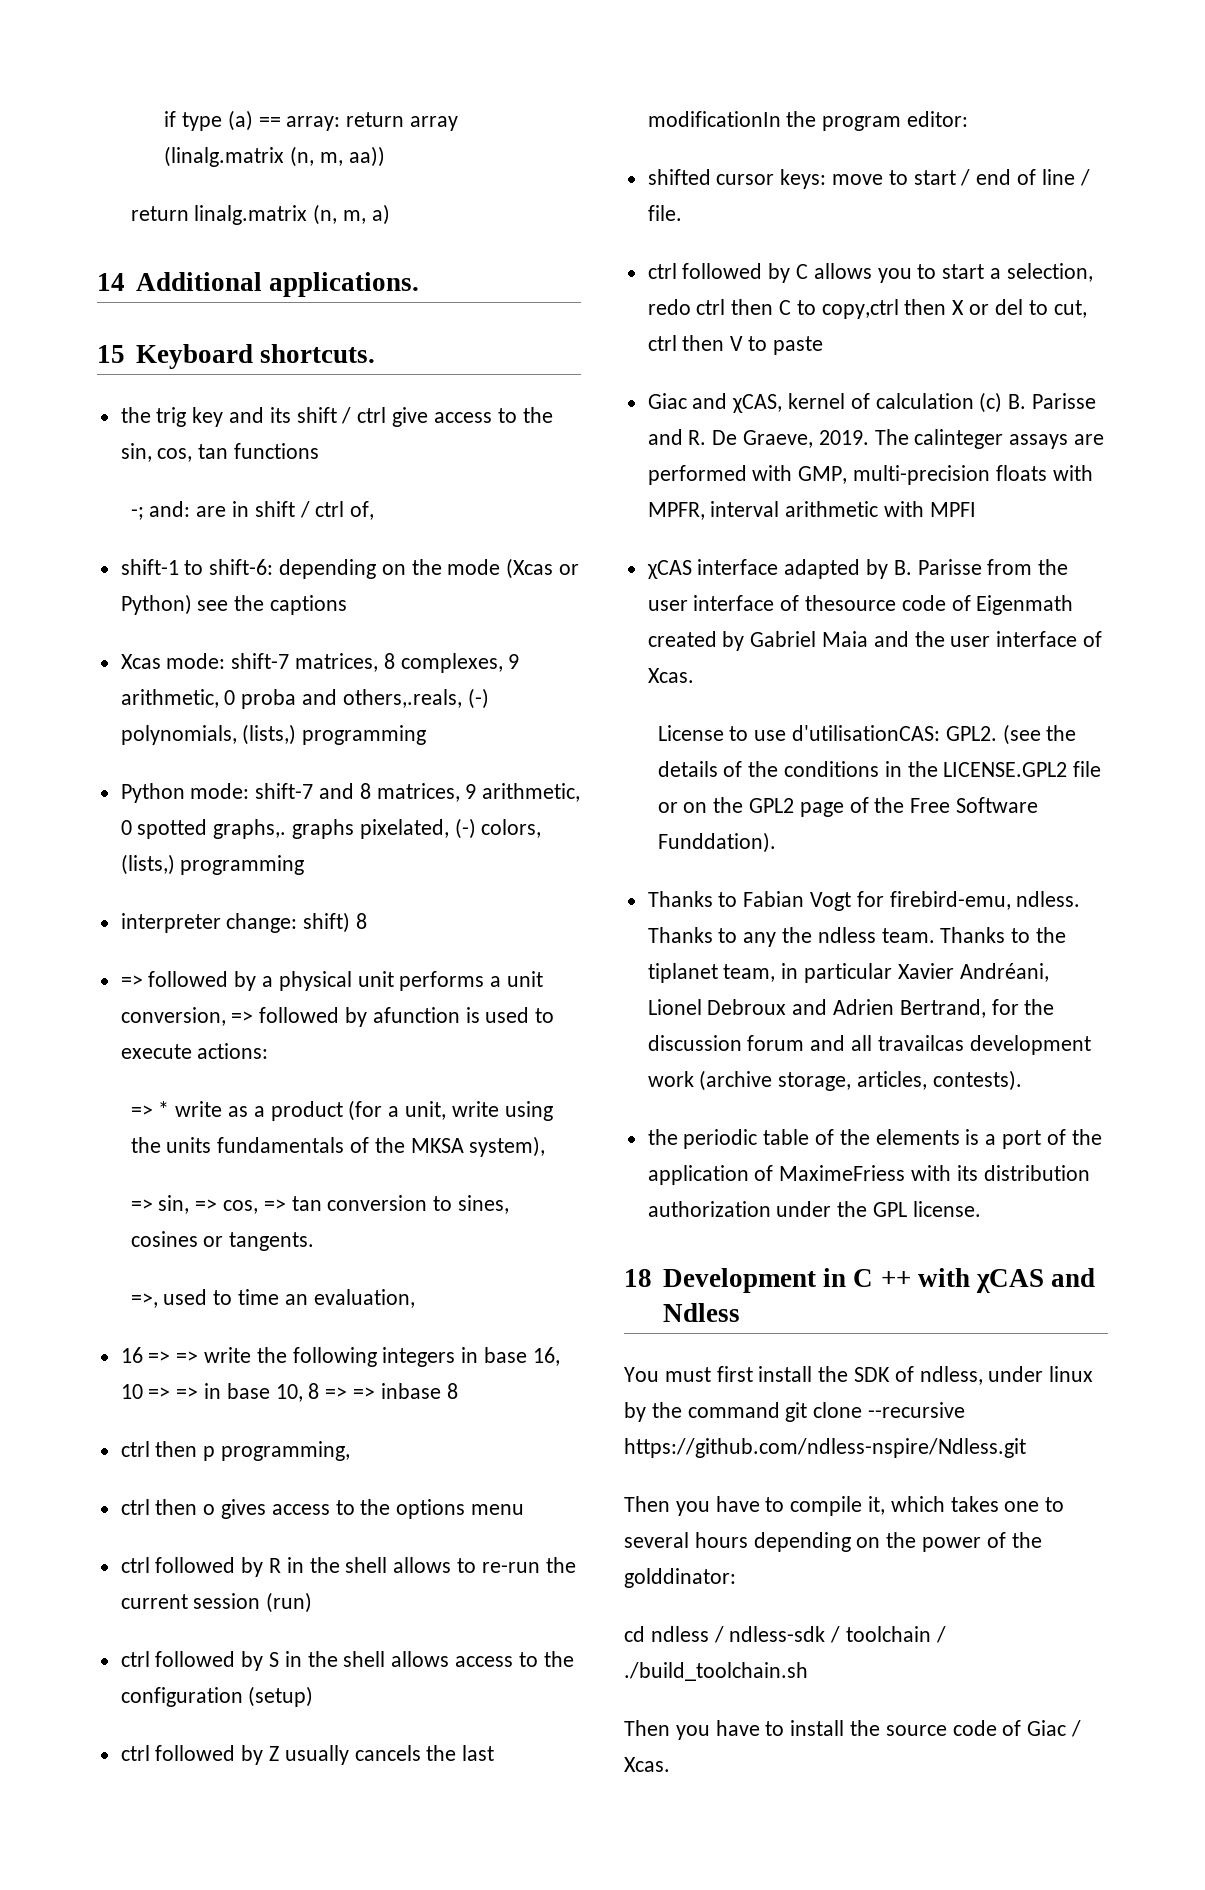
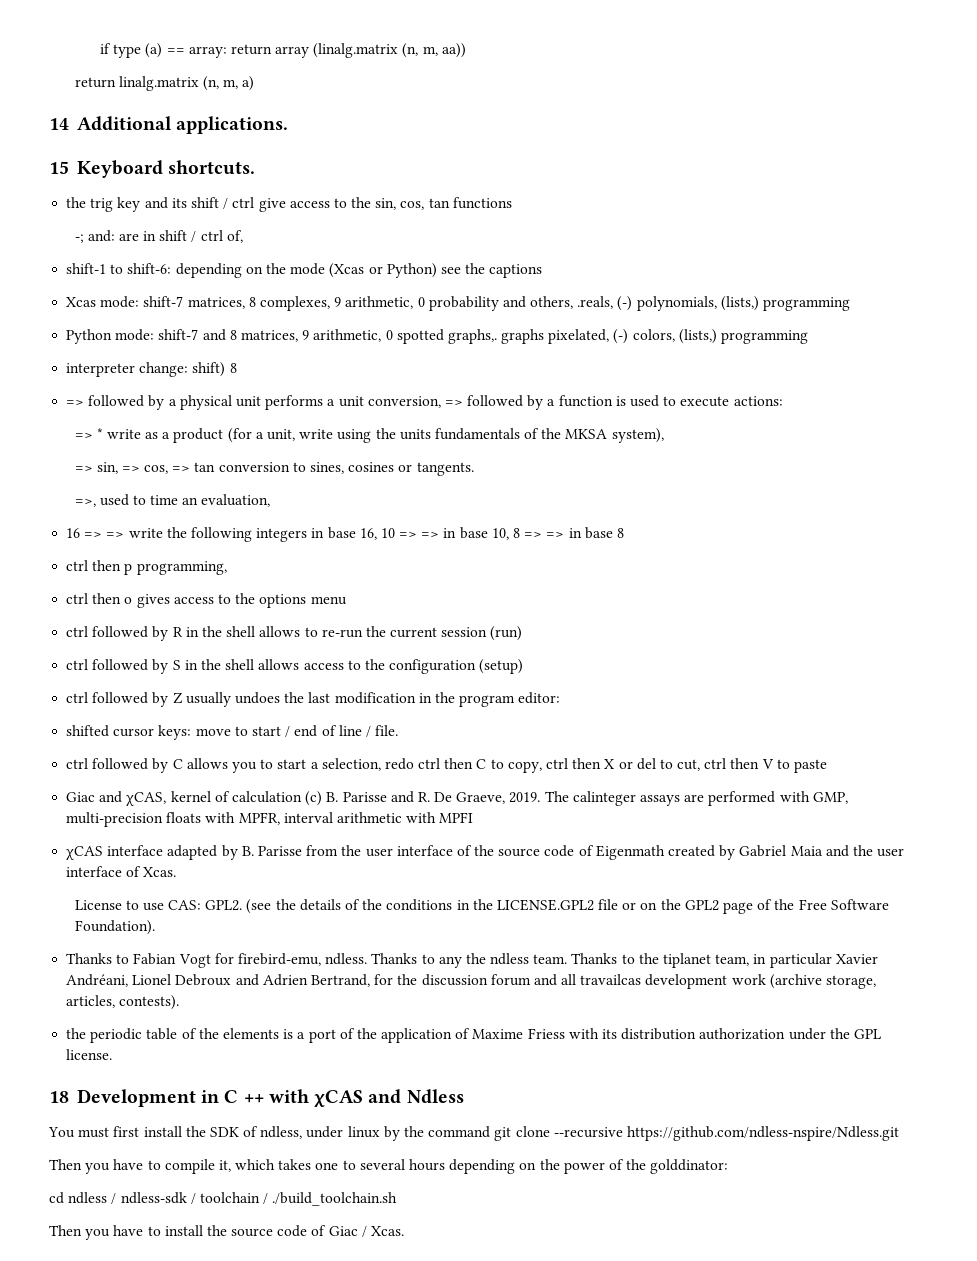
[241,689,462,709] proba and others,.reals, -> [428,296,614,311] probability and others, .reals,
[372,1007,460,1023] afunction -> [547,395,613,407] a function
[380,1383,441,1399] inbase -> [568,527,613,539] in base
[354,1745,421,1761] cancels -> [234,692,280,704] undoes
[647,111,781,127] modificationIn -> [334,692,432,704] modification in
[821,299,899,319] copy,ctrl -> [507,758,569,773] copy, ctrl
[805,595,897,611] thesource -> [474,845,541,857] the source
[792,725,941,741] d'utilisationCAS: -> [168,900,202,910] CAS:
[657,832,776,853] Funddation). -> [74,920,155,935] Foundation).
[779,1165,906,1181] MaximeFriess -> [472,1028,565,1039] Maxime Friess

